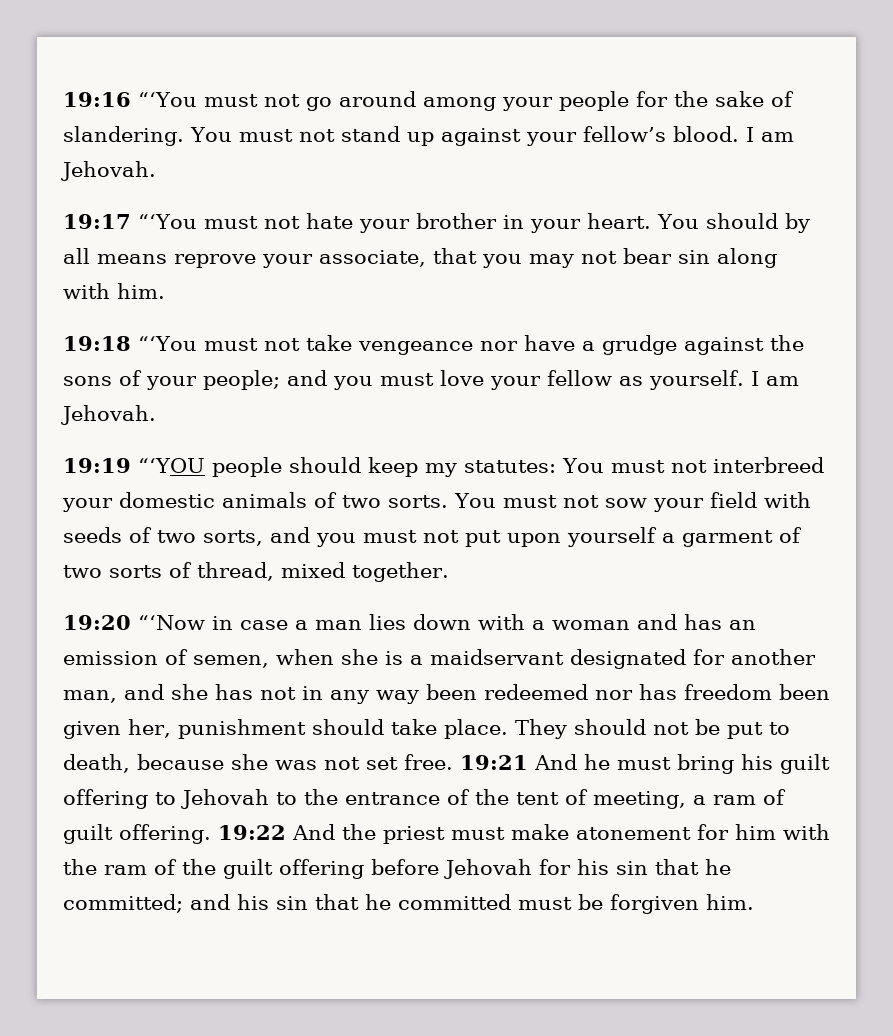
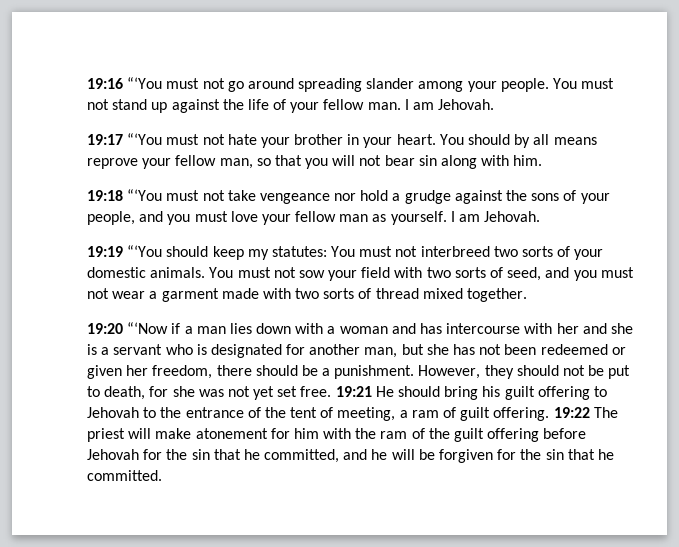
[422,91,794,111] [63,126,184,146] among your people for the sake of slandering. -> [298,78,549,92] spreading slander among your people.
[525,126,739,146] your fellow’s blood. -> [222,99,401,113] the life of your fellow man.
[319,250,426,267] associate, -> [175,155,271,169] fellow man, so
[529,254,574,268] may -> [332,155,356,166] will
[523,335,575,351] have -> [360,190,389,201] hold
[203,370,280,390] people; -> [87,211,135,225] people,
(612, 378) none -> [339,214,369,222] man
[138,457,282,477] “‘YOU people -> [127,245,163,257] “‘You
[62,492,448,512] your domestic animals of two sorts. -> [493,246,604,260] [87,267,206,278] two sorts of your domestic animals.
[63,527,802,547] [63,562,274,581] seeds of two sorts, and you must not put upon yourself a garment of two sorts of thread, -> [426,267,634,281] [87,288,419,302] two sorts of seed, and you must not wear a garment made with two sorts of thread
[212,616,288,630] in case -> [171,323,181,334] if
[729,620,756,630] [63,649,564,668] an emission of semen, when she is a maidservant -> [446,323,633,334] [87,344,207,355] intercourse with her and she is a servant who is
[124,684,164,700] and -> [401,344,424,355] but
[302,684,830,704] [63,719,567,739] in any way been redeemed nor has freedom been given her, punishment should take place. They -> [504,344,626,355] [87,365,514,379] been redeemed or given her freedom, there should be a punishment. However, they
[137,754,224,770] because -> [149,386,169,397] for
(360, 763) none -> [253,386,275,400] yet
[534,754,671,770] And he must -> [375,386,441,397] He should
[292,824,505,844] And the priest must -> [593,407,618,418] [87,428,152,442] The priest will
[577,859,731,875] [63,894,754,914] his sin that he committed; and his sin that he committed must be forgiven him. -> [166,449,614,463] [87,470,162,481] the sin that he committed, and he will be forgiven for the sin that he committed.

